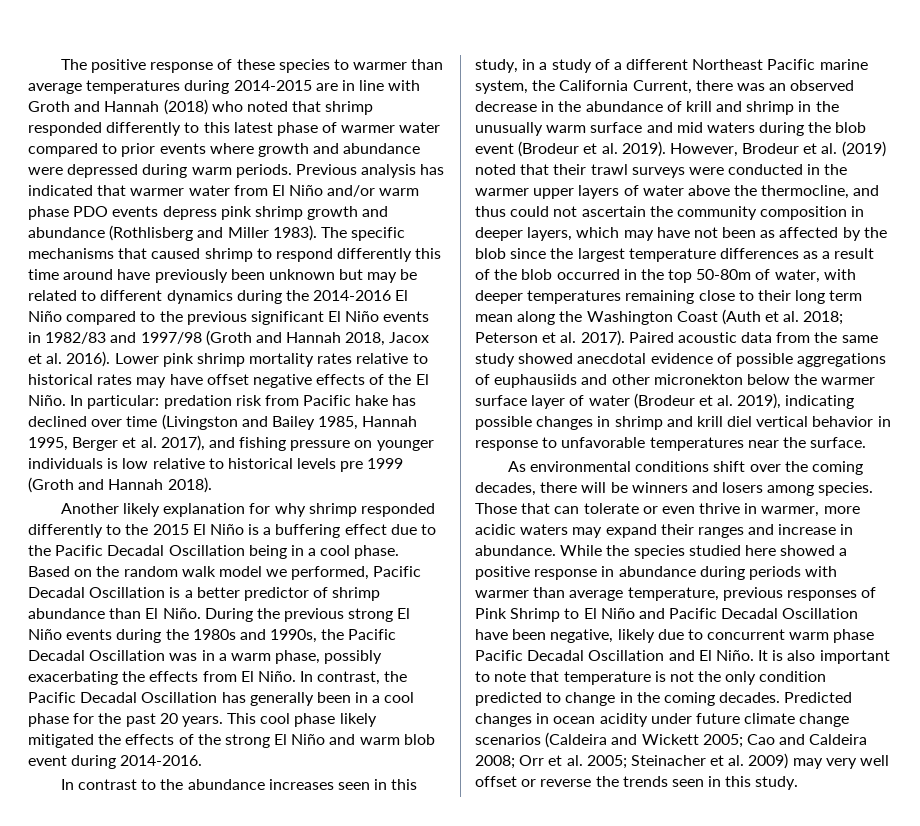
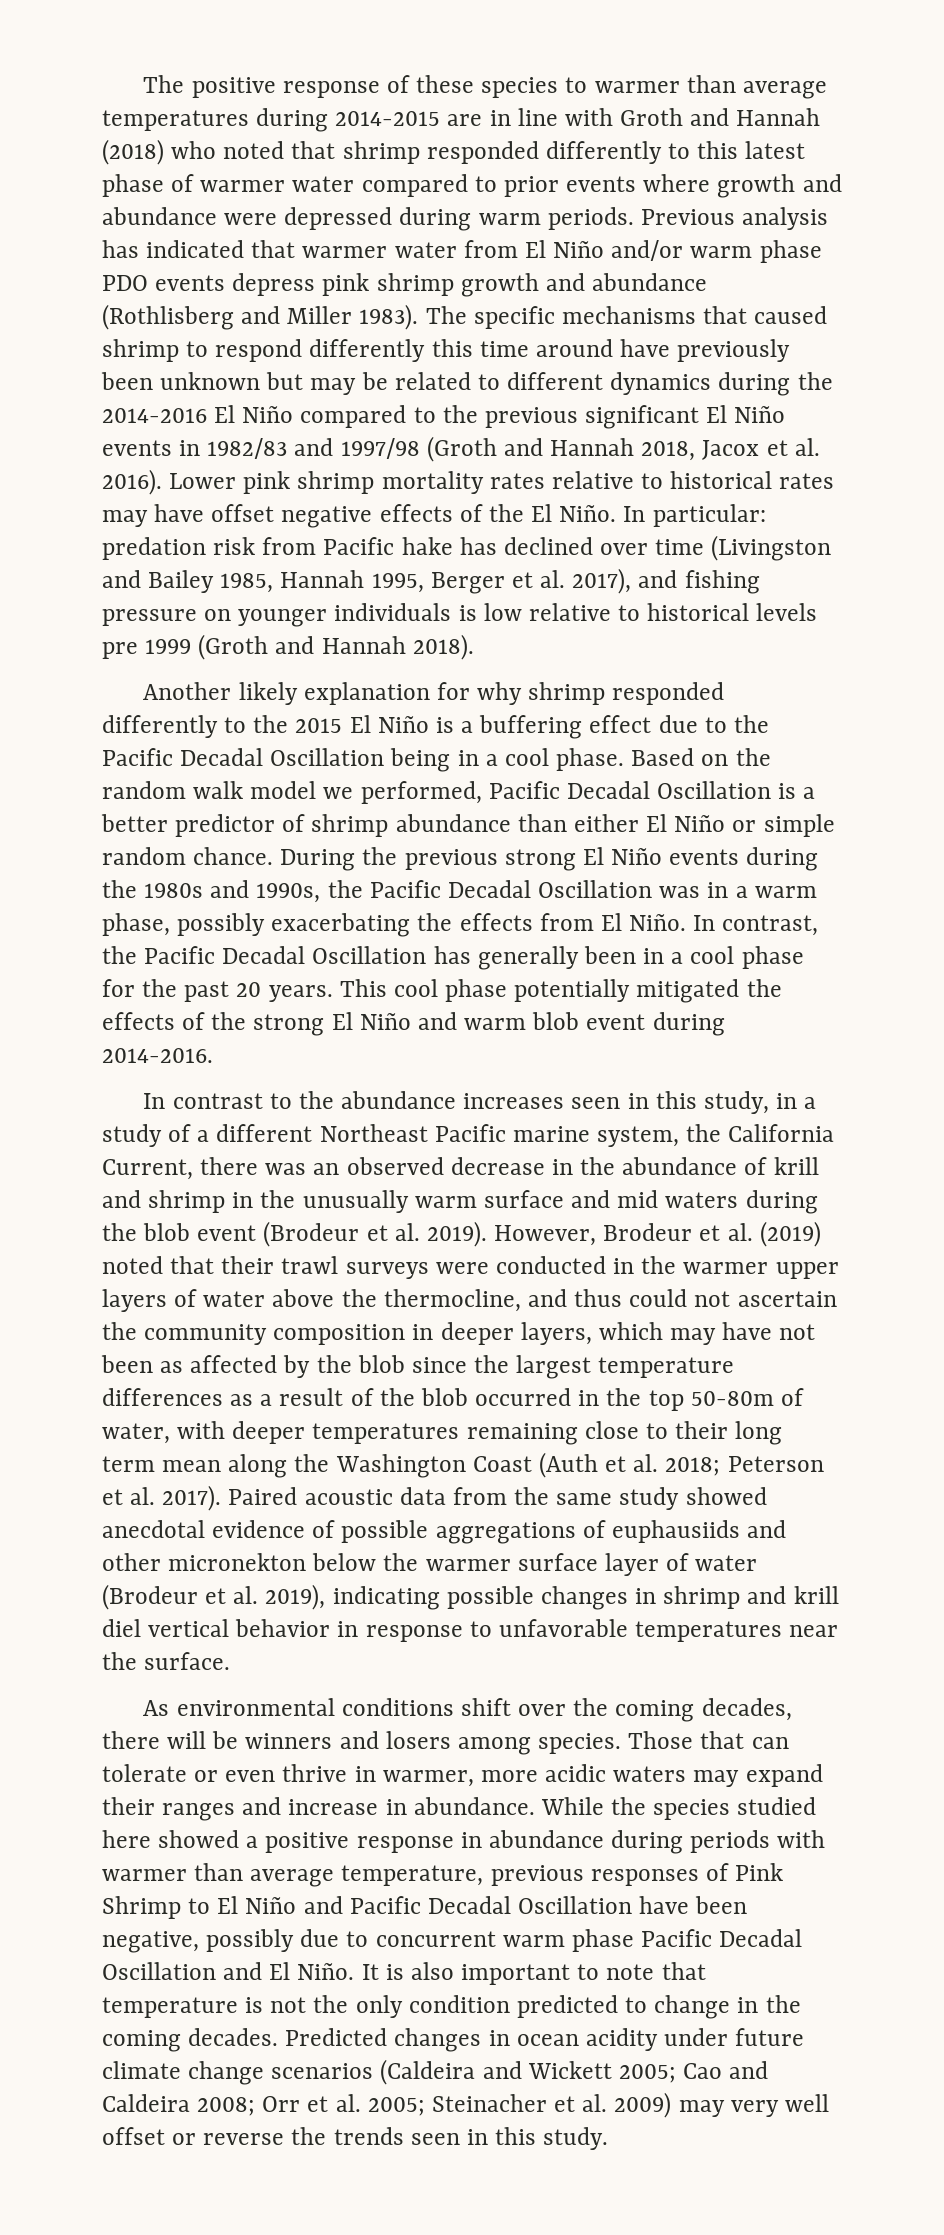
[145,608,201,619] El Niño. -> [573,814,835,837] [102,847,274,865] either El Niño or simple random chance.
[339,713,377,727] likely -> [514,979,631,1002] potentially
[617,629,655,643] likely -> [206,1929,295,1952] possibly

